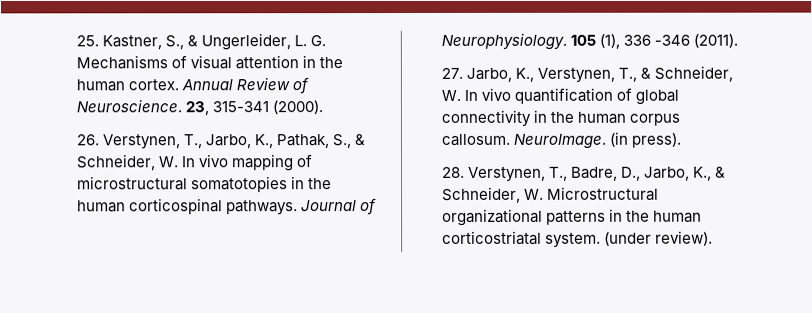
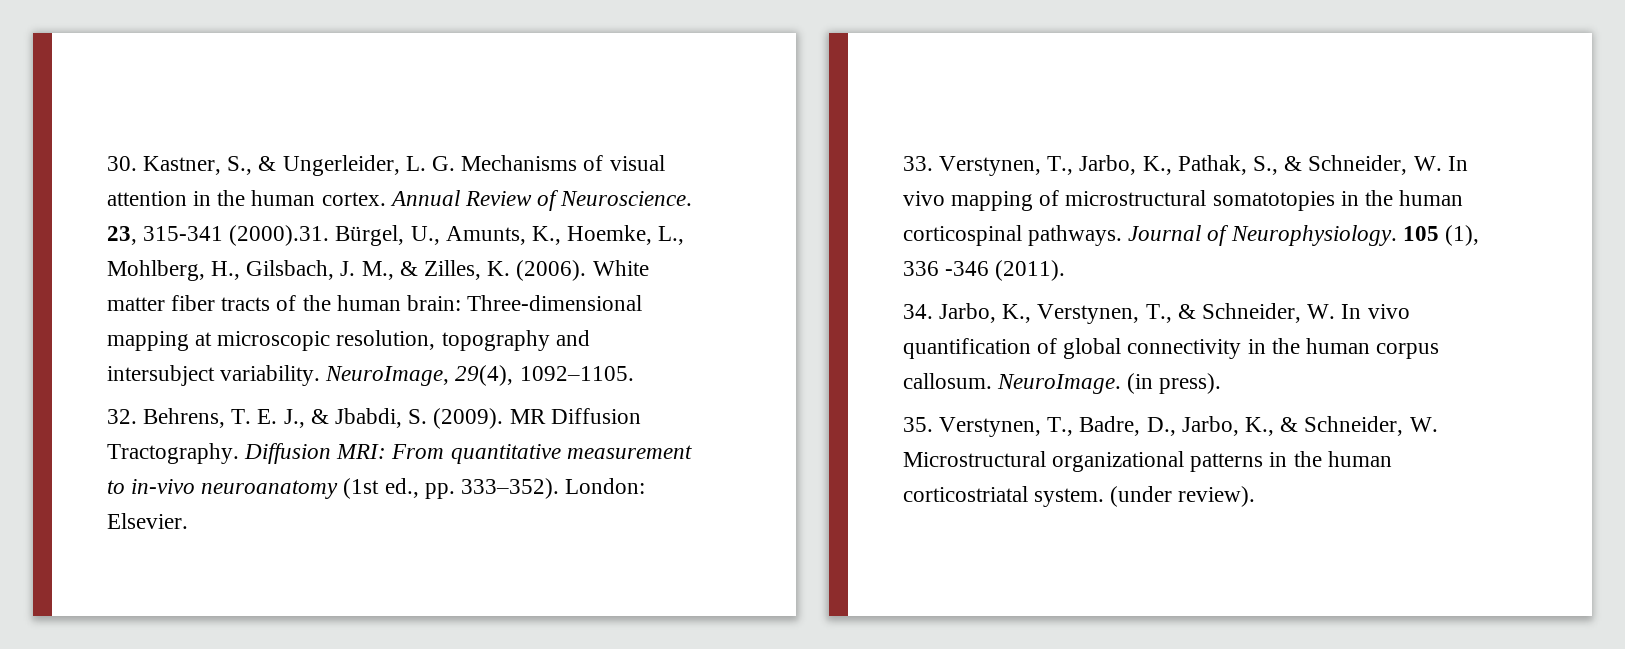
[76,35,100,47] 25. -> [106,156,137,171] 30.
[272,100,324,115] [76,134,100,146] (2000). // 26. -> [229,225,685,246] [106,260,649,281] [106,295,643,311] [106,330,590,351] [106,365,634,386] [106,408,641,429] [106,443,692,464] [106,478,646,499] [106,513,188,529] [902,156,933,171] (2000).31. Bürgel, U., Amunts, K., Hoemke, L., Mohlberg, H., Gilsbach, J. M., & Zilles, K. (2006). White matter fiber tracts of the human brain: Three-dimensional mapping at microscopic resolution, topography and intersubject variability. NeuroImage, 29(4), 1092–1105. // 32. Behrens, T. E. J., & Jbabdi, S. (2009). MR Diffusion Tractography. Diffusion MRI: From quantitative measurement to in-vivo neuroanatomy (1st ed., pp. 333–352). London: Elsevier. // 33.
[441,67,464,79] 27. -> [902,304,933,319] 34.
[442,166,466,178] 28. -> [902,417,933,432] 35.

